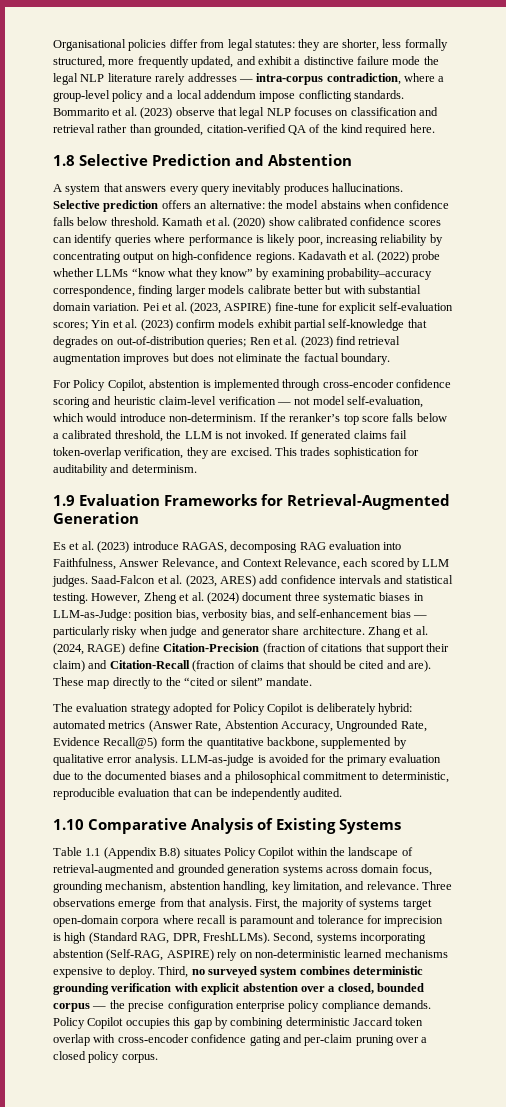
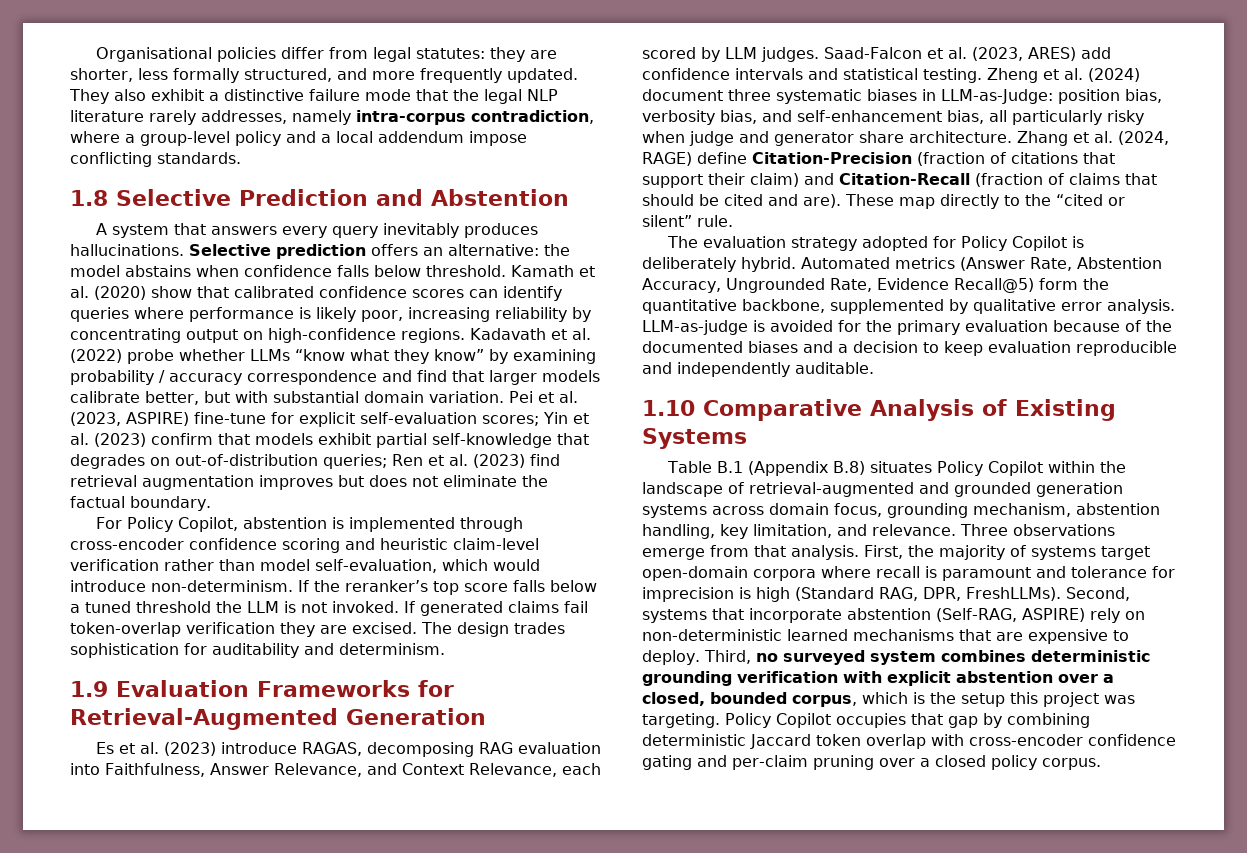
(105, 62) none -> [337,68,367,80] and
[191,56,256,68] updated, and -> [507,68,578,83] [69,89,146,104] updated. They also
(421, 60) none -> [416,89,448,101] that
[187,73,253,82] addresses — -> [201,110,351,125] addresses, namely
[53,107,439,119] [53,124,435,136] Bommarito et al. (2023) observe that legal NLP focuses on classification and retrieval rather than grounded, citation-verified QA of the kind required here. -> (241, 158) none
(295, 221) none -> [197,286,229,298] that
[327,268,432,280] [53,285,174,297] probability–accuracy correspondence, finding -> [70,370,484,385] probability / accuracy correspondence and find that
[293,285,323,294] better -> [145,391,199,405] better,
(215, 323) none -> [218,433,250,445] that
[276,397,311,405] — not -> [164,559,255,571] rather than
[62,430,163,442] calibrated threshold, -> [85,601,211,613] tuned threshold
[124,447,184,459] verification, -> [186,622,275,634] verification
[274,447,297,456] This -> [421,622,509,637] The design
[91,593,141,604] However, -> (982, 75) none
[390,609,427,618] bias — -> [946,110,1007,124] bias, all
[266,677,312,686] mandate. -> [697,215,733,227] rule.
[378,703,413,715] [53,720,106,729] hybrid: automated -> [741,257,890,272] hybrid. Automated
[53,771,84,780] due to -> [1053,320,1141,332] because of
[234,771,449,783] [53,788,343,800] philosophical commitment to deterministic, reproducible evaluation that can be independently audited. -> [853,341,1177,356] [642,362,874,377] decision to keep evaluation reproducible and independently auditable.
[85,848,101,856] 1.1 -> [717,461,744,473] B.1
[360,933,426,944] incorporating -> [712,608,842,623] that incorporate
(448, 953) none -> [959,629,1023,641] that are
[53,1000,431,1012] corpus — the precise configuration enterprise policy compliance demands. -> [792,692,1135,707] [642,713,720,728] corpus, which is the setup this project was targeting.
[173,1017,191,1026] this -> [911,713,943,725] that

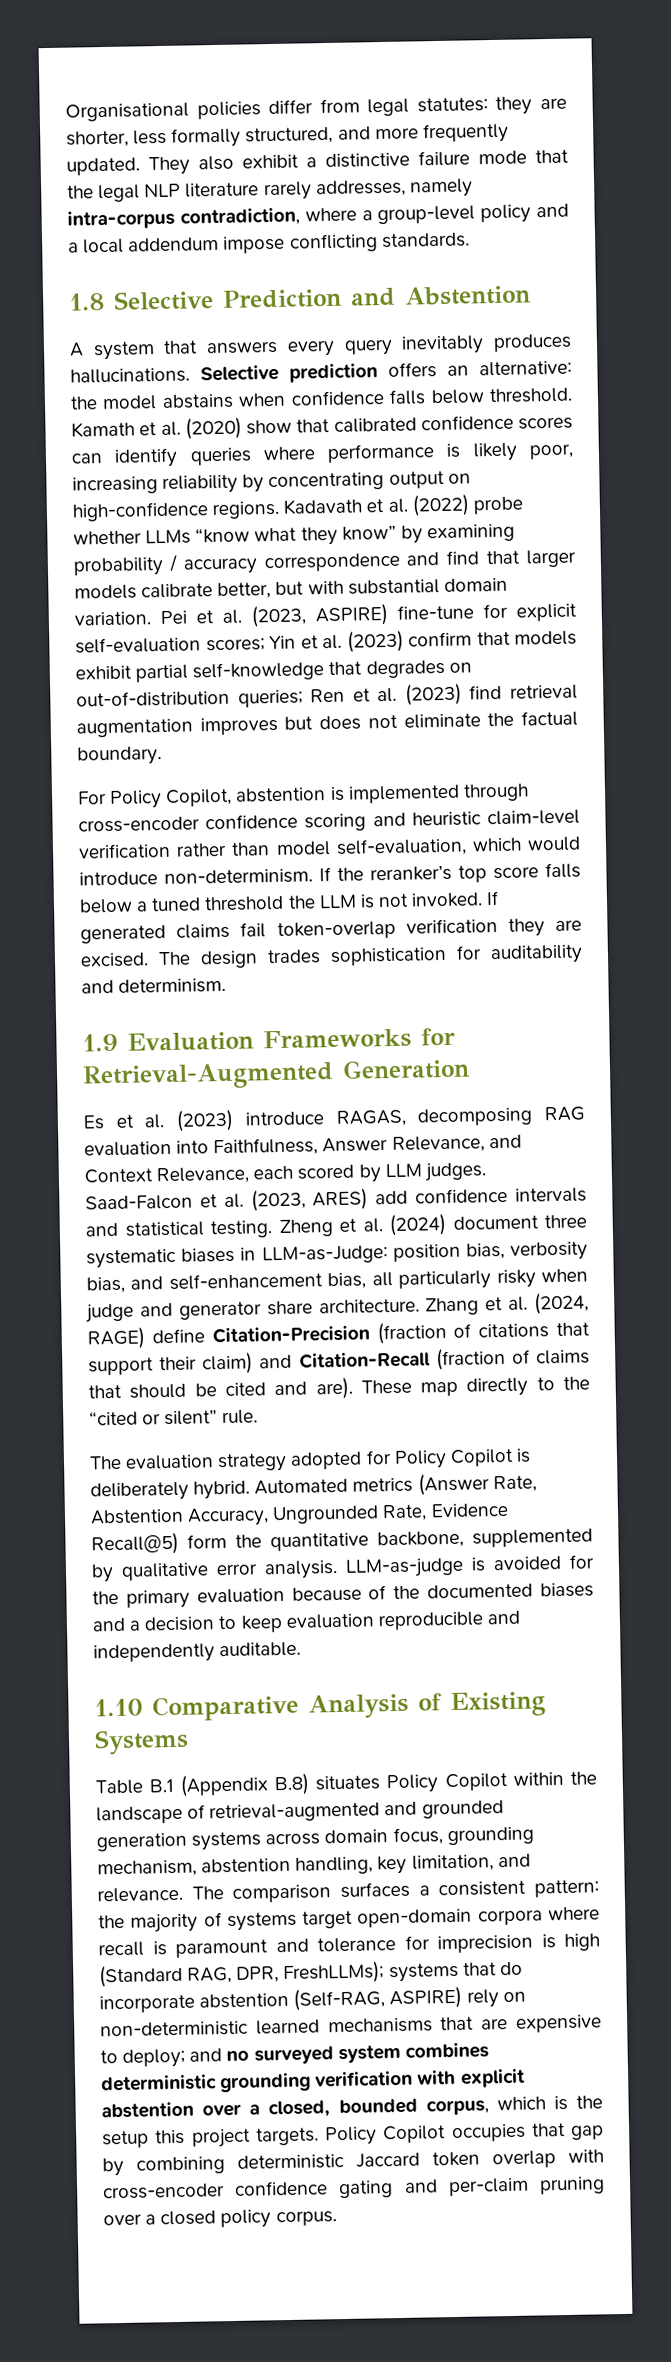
[960,524,1115,536] [642,545,903,560] Three observations emerge from that analysis. First, -> [191,1879,599,1903] The comparison surfaces a consistent pattern:
[966,587,1130,601] FreshLLMs). Second, -> [283,1961,385,1985] FreshLLMs);
(744, 614) none -> [499,1961,523,1976] do
[642,650,751,665] deploy. Third, -> [122,2048,223,2068] deploy; and
[1104,695,1135,704] [642,713,720,728] was targeting. -> [255,2127,319,2146] targets.

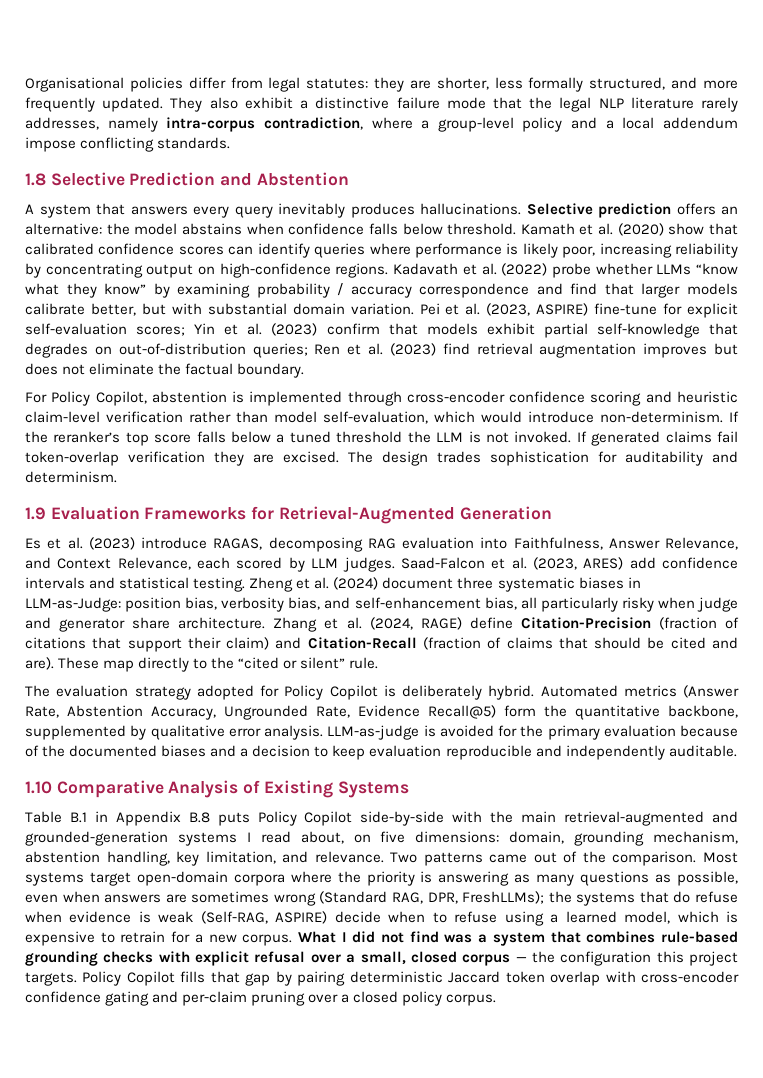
[179,1771,597,1797] [96,1800,504,1825] [96,1827,443,1852] (Appendix B.8) situates Policy Copilot within the landscape of retrieval-augmented and grounded generation systems across domain focus, -> [94,811,738,826] [25,831,565,846] in Appendix B.8 puts Policy Copilot side-by-side with the main retrieval-augmented and grounded-generation systems I read about, on five dimensions: domain,
[191,1879,599,1903] [98,1912,222,1933] The comparison surfaces a consistent pattern: the majority of -> [390,851,739,866] Two patterns came out of the comparison. Most
[98,1933,600,1958] recall is paramount and tolerance for imprecision is high -> [337,871,738,886] [25,891,316,906] the priority is answering as many questions as possible, even when answers are sometimes wrong
(385, 1973) none -> [548,891,572,903] the
[99,1986,526,2014] [100,2014,602,2038] [100,2042,489,2068] [101,2070,414,2093] incorporate abstention (Self-RAG, ASPIRE) rely on non-deterministic learned mechanisms that are expensive to deploy; and no surveyed system combines deterministic grounding verification -> [694,891,738,903] [25,911,738,926] [25,931,738,946] [25,951,154,966] refuse when evidence is weak (Self-RAG, ASPIRE) decide when to refuse using a learned model, which is expensive to retrain for a new corpus. What I did not find was a system that combines rule-based grounding checks
[101,2095,603,2119] [102,2130,149,2149] abstention over a closed, bounded corpus, which is the setup -> [254,951,652,966] refusal over a small, closed corpus — the configuration
[450,2123,526,2143] occupies -> [180,971,206,983] fills
[136,2156,225,2175] combining -> [297,971,346,986] pairing

